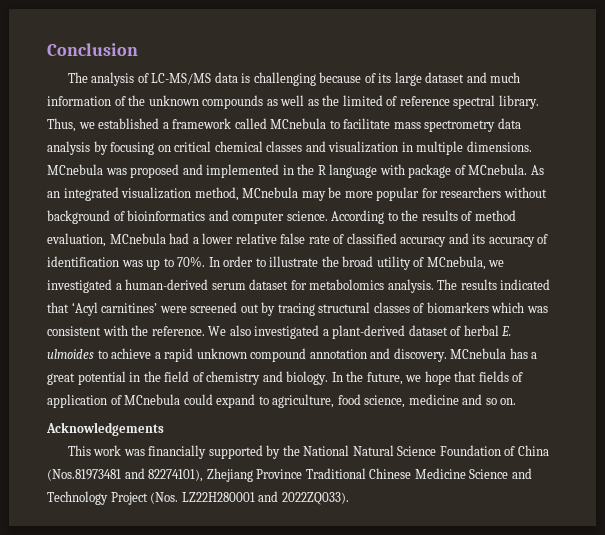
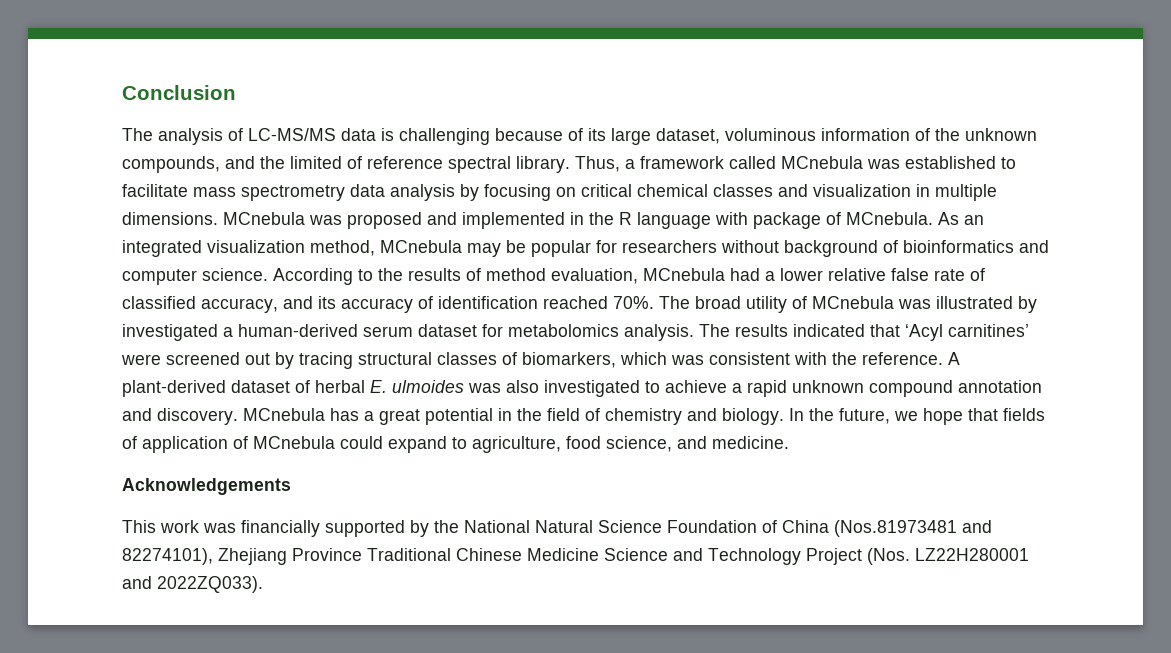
[425,72,521,83] dataset and much -> [656,128,816,144] dataset, voluminous
[202,95,319,109] compounds as well as -> [122,156,255,173] compounds, and
[78,118,160,129] we established -> (620, 164) none
(327, 123) none -> [867,156,996,169] was established
[344,191,373,198] more -> (526, 246) none
[400,237,447,247] accuracy -> [201,298,278,313] accuracy,
[121,256,505,270] was up to 70%. In order to illustrate the broad utility of MCnebula, we -> [543,296,1037,313] reached 70%. The broad utility of MCnebula was illustrated by
[426,302,489,313] biomarkers -> [522,352,616,368] biomarkers,
[208,325,329,339] We also investigated a -> [948,352,960,365] A
(94, 354) none -> [468,380,640,397] was also investigated
[408,394,517,405] medicine and so on. -> [677,436,789,449] and medicine.

